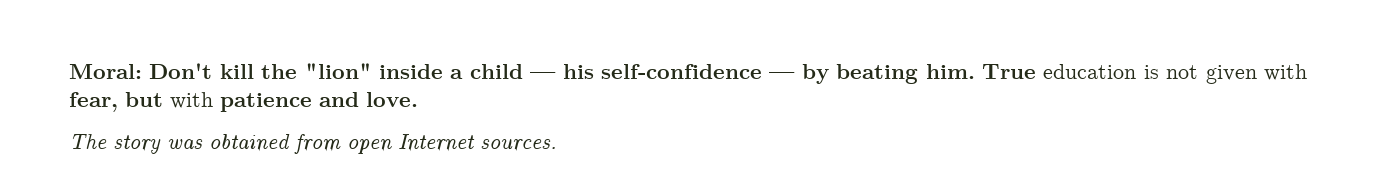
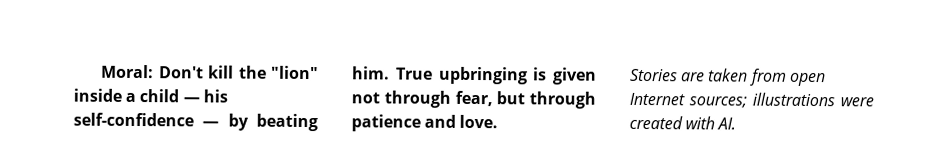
[1043,64,1307,84] education is not given with -> [437,66,597,85] [351,90,451,108] upbringing is given not through
[170,92,213,109] with -> [529,91,596,109] through
[69,134,557,154] The story was obtained from open Internet sources. -> [630,68,826,87] [629,92,874,108] [629,115,737,130] Stories are taken from open Internet sources; illustrations were created with AI.

